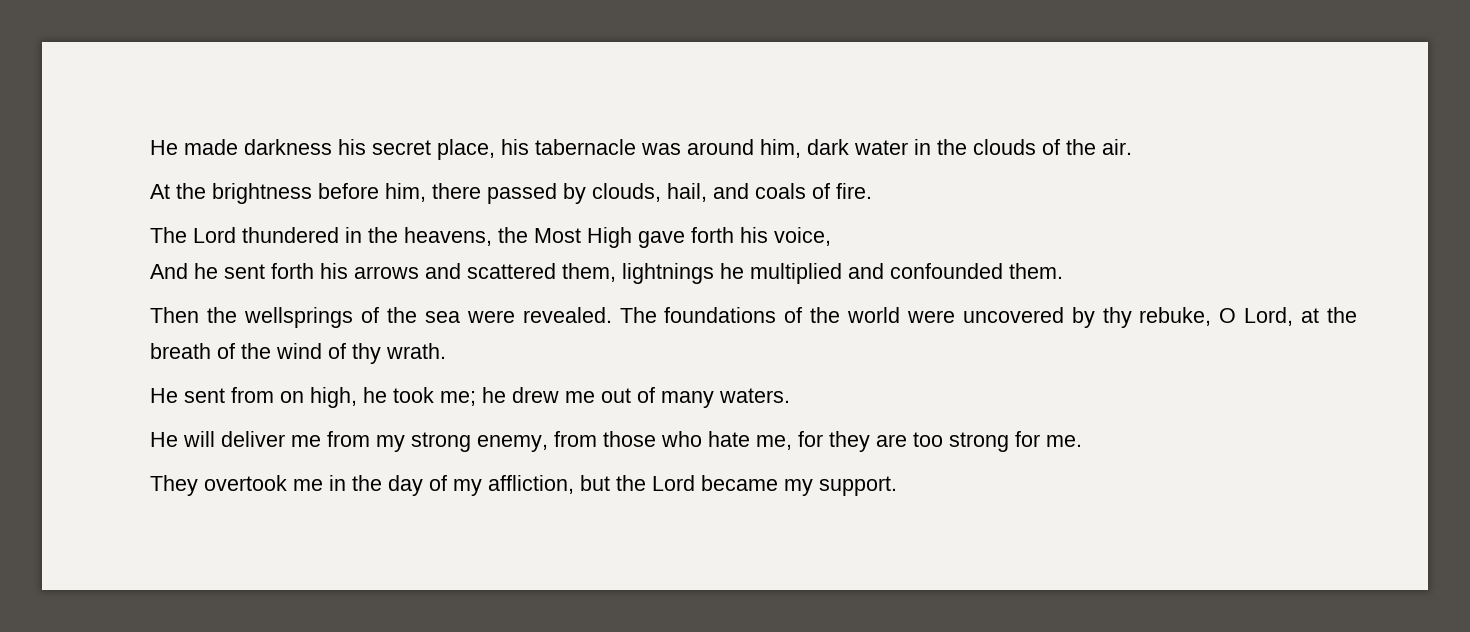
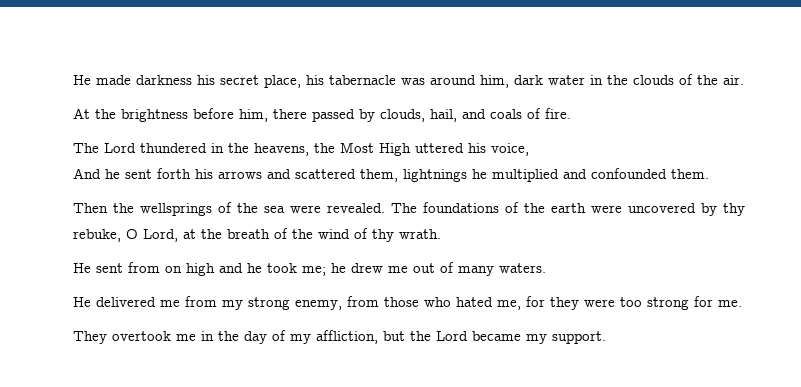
[638,227,735,248] gave forth -> [414,143,464,153] uttered
[847,307,901,323] world -> [550,203,586,213] earth
[310,387,358,408] high, -> [185,263,243,276] high and
[183,431,286,447] will deliver -> [95,297,156,307] delivered
[708,431,751,447] hate -> [455,297,493,307] hated
[876,434,908,447] are -> [583,299,615,307] were

